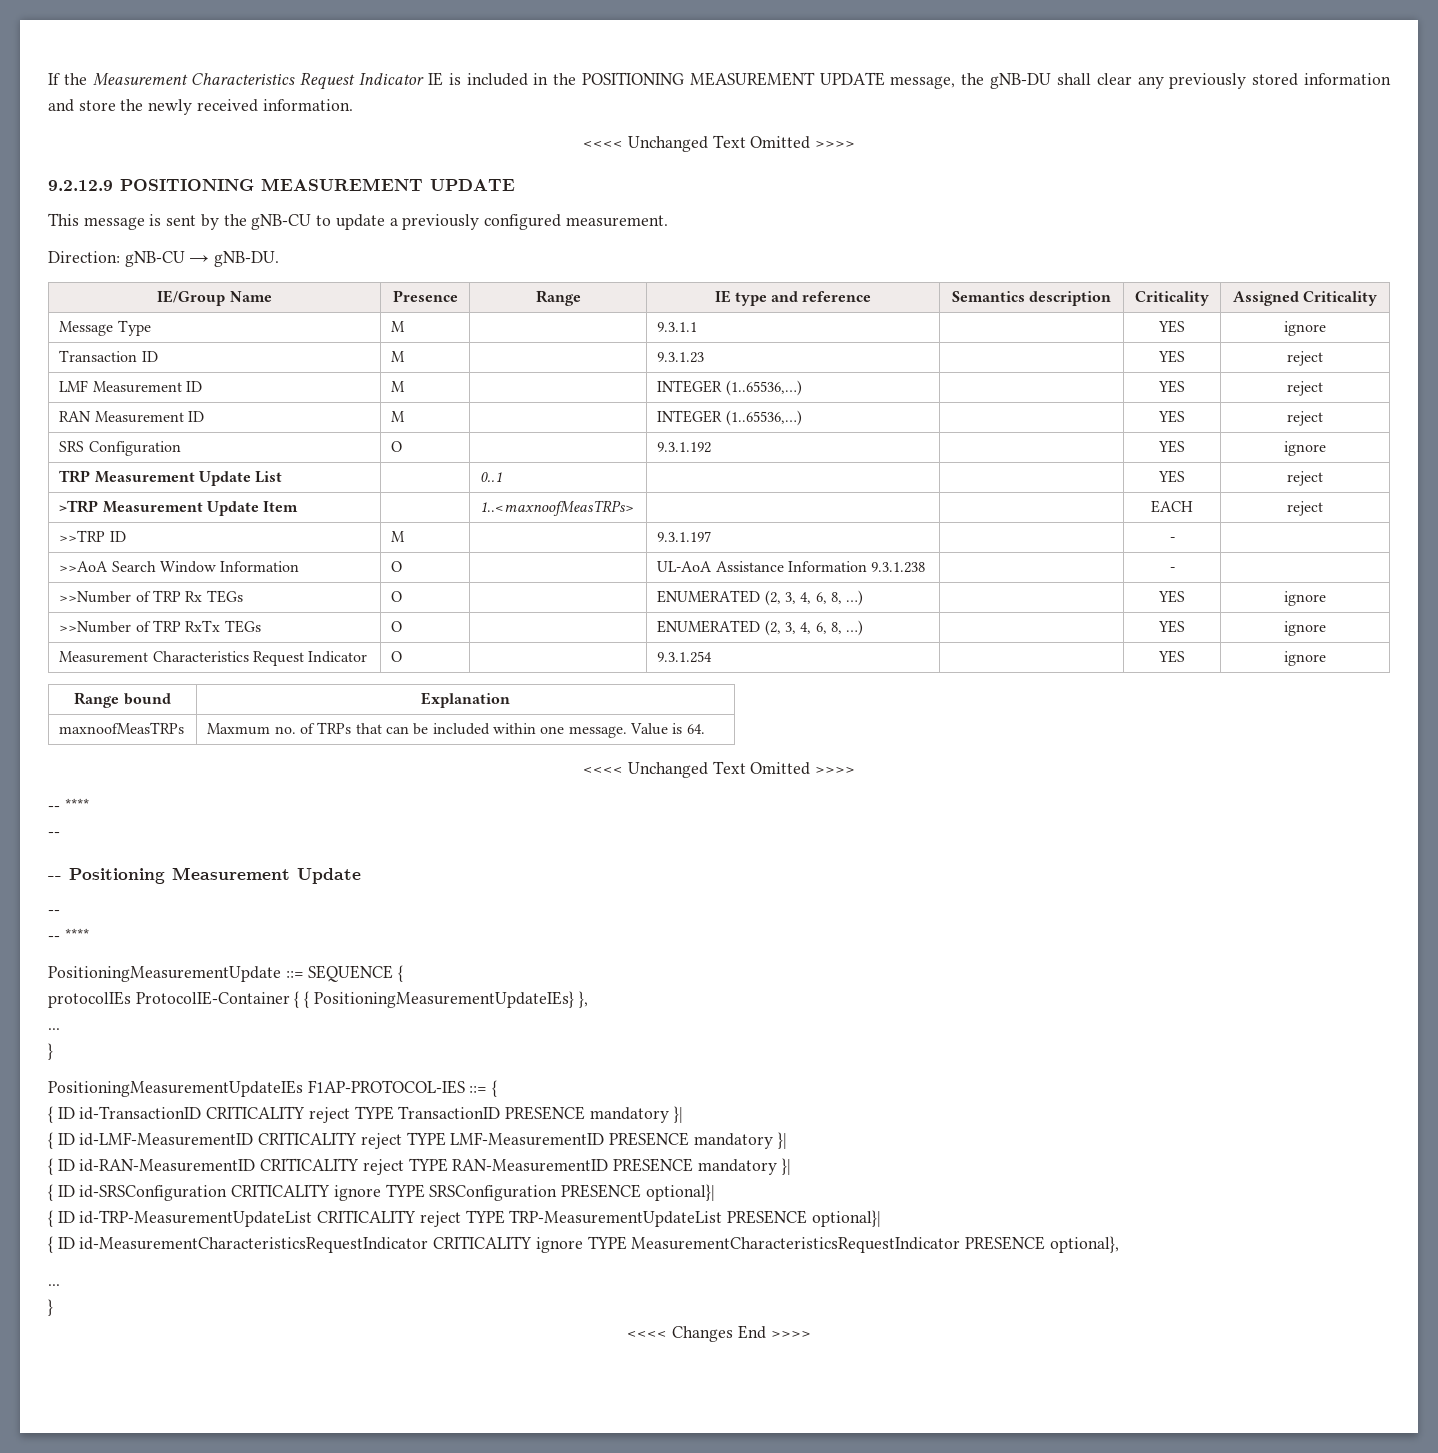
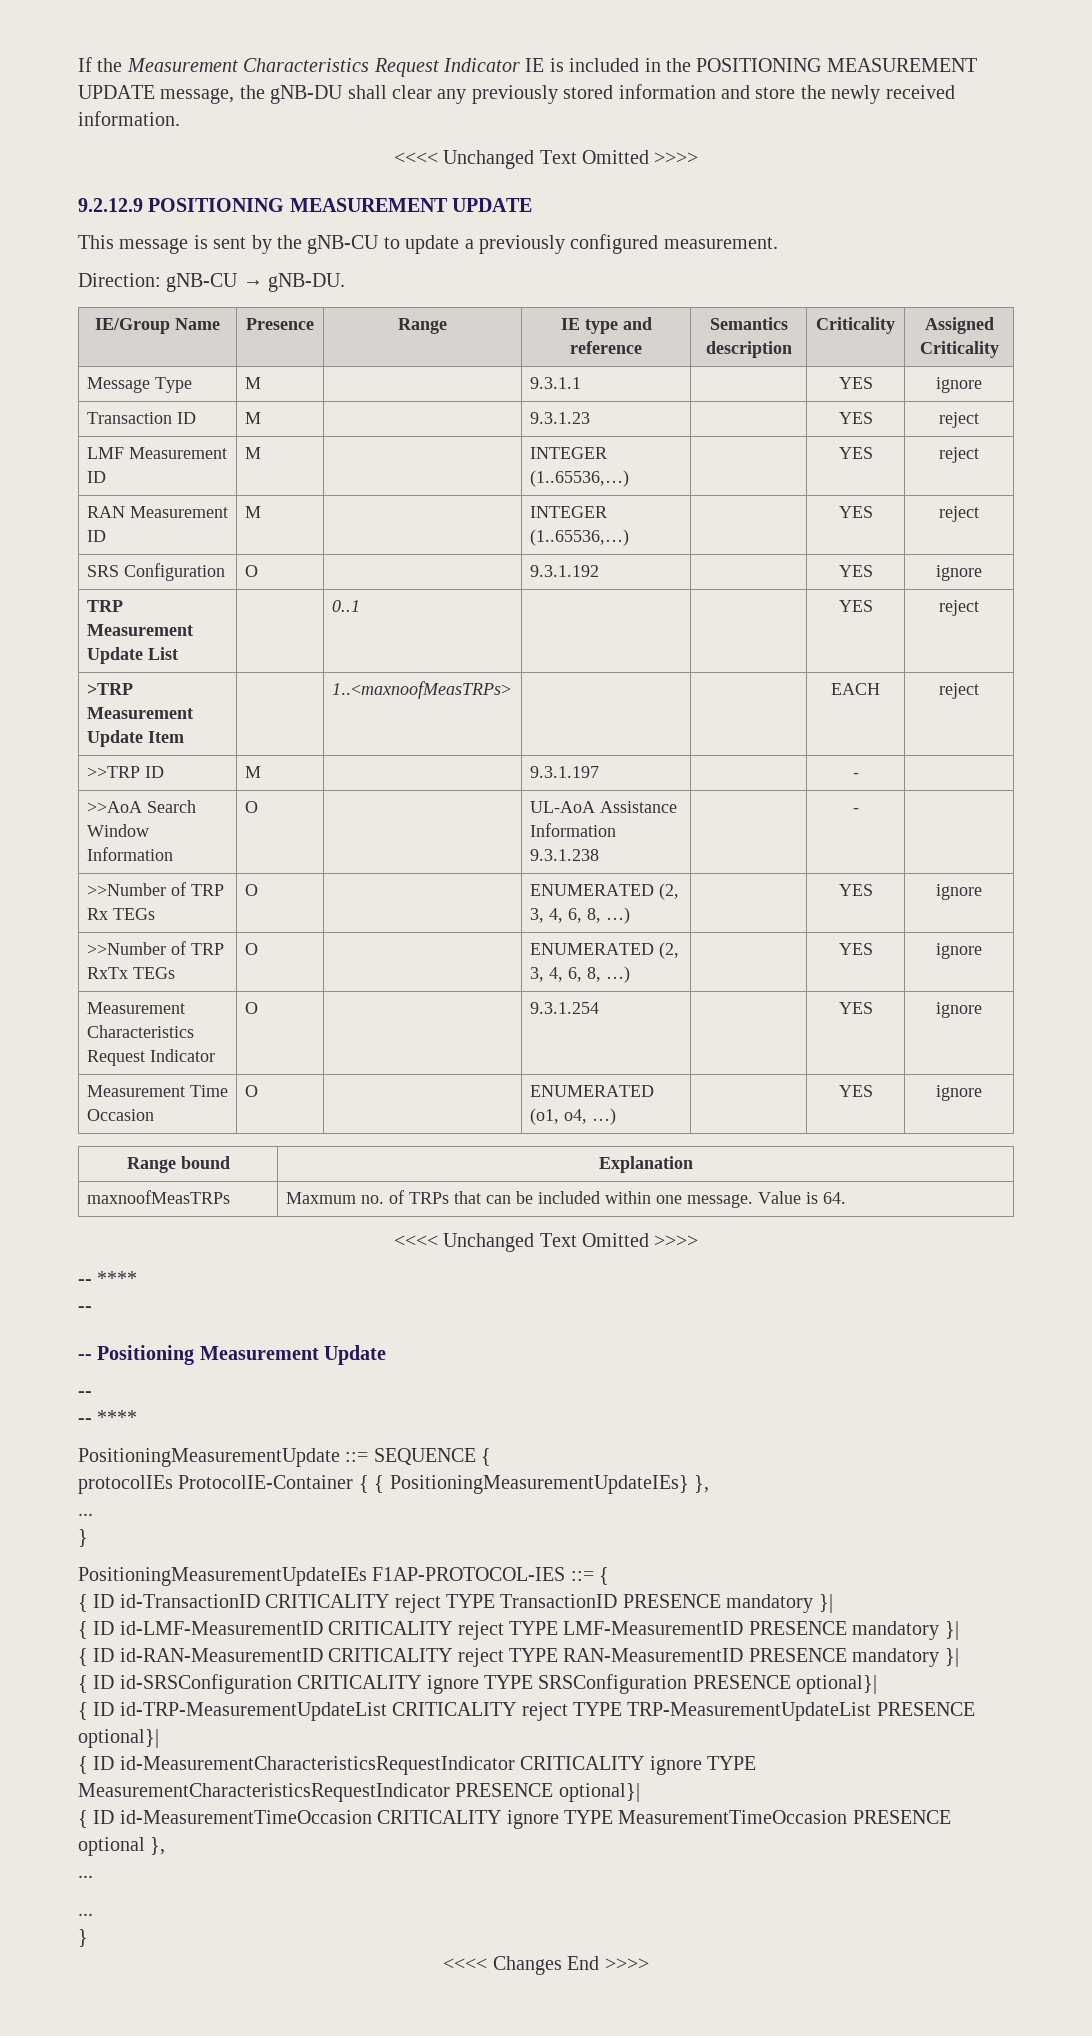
(1326, 658) none -> [86,1085,228,1097] [86,1109,154,1121] [244,1085,258,1097] [529,1085,654,1097] [529,1108,616,1125] [838,1085,873,1097] [936,1085,982,1101] // Measurement Time Occasion | O | | ENUMERATED (o1, o4, …) | | YES | ignore
[1049,1236,1119,1253] optional}, -> [558,1783,640,1802] [78,1810,951,1829] [78,1837,166,1856] [78,1875,93,1878] optional}| // { ID id-MeasurementTimeOccasion CRITICALITY ignore TYPE MeasurementTimeOccasion PRESENCE optional }, // ...

